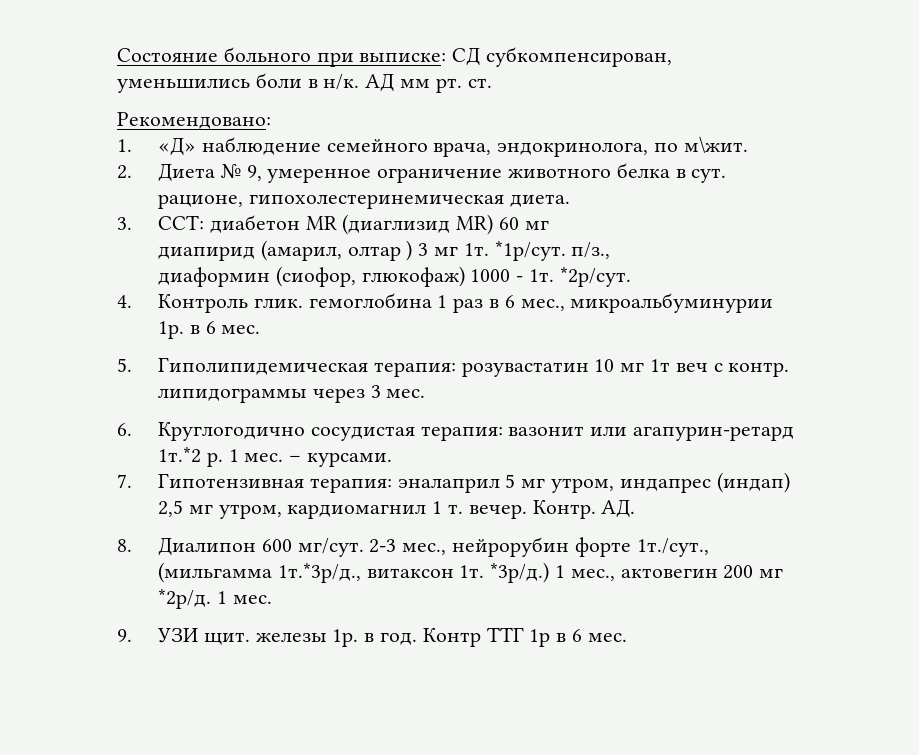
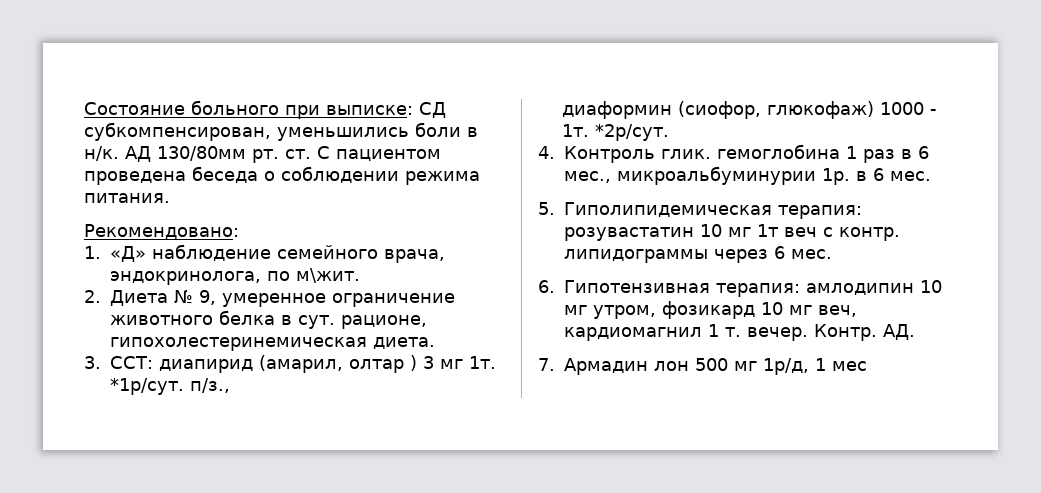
[400,79,431,88] мм -> [157,146,246,161] 130/80мм
(492, 83) none -> [317,146,441,161] [84,166,480,185] [84,193,170,203] С пациентом проведена беседа о соблюдении режима питания.
[209,214,549,235] диабетон МR (диаглизид МR) 60 мг // -> (153, 362) none
[370,385,381,398] 3 -> [774,246,785,259] 6
[157,422,794,441] [157,447,392,467] [117,472,790,493] [157,500,282,519] Круглогодично сосудистая терапия: вазонит или агапурин-ретард 1т.*2 р. 1 мес. – курсами. // 7. Гипотензивная терапия: эналаприл 5 мг утром, индапрес (индап) 2,5 мг утром, -> [564,280,942,297] [564,301,857,319] Гипотензивная терапия: амлодипин 10 мг утром, фозикард 10 мг веч,
[117,537,709,557] [157,562,784,583] [157,589,272,609] [117,627,627,647] 8. Диалипон 600 мг/сут. 2-3 мес., нейрорубин форте 1т./сут., (мильгамма 1т.*3р/д., витаксон 1т. *3р/д.) 1 мес., актовегин 200 мг *2р/д. 1 мес. // 9. УЗИ щит. железы 1р. в год. Контр ТТГ 1р в 6 мес. -> [538,358,867,375] 7. Армадин лон 500 мг 1р/д, 1 мес

